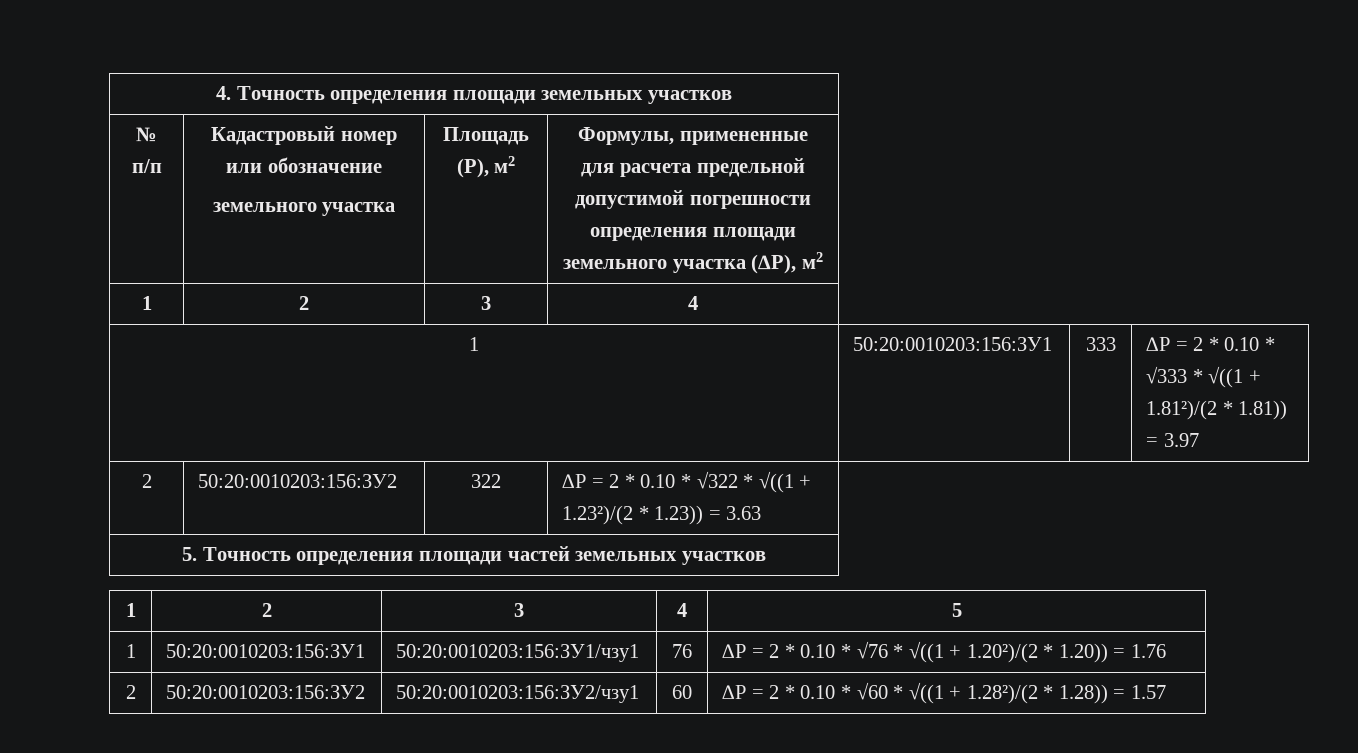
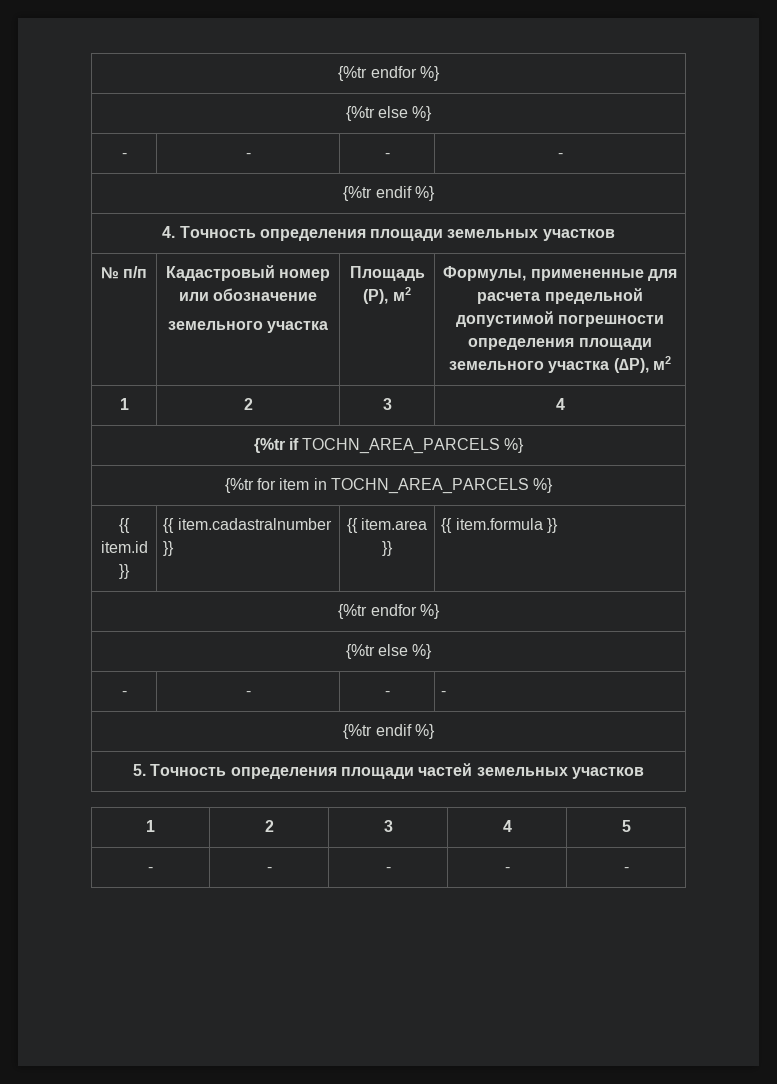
(216, 93) none -> [338,66,440,81] [345,106,433,121] [121,153,127,158] [245,153,251,158] [384,153,390,158] [557,153,563,158] [343,186,435,201] {%tr endfor %} // {%tr else %} // - | - | - | - // {%tr endif %} //
[469,337,479,351] [853,337,1053,351] [1085,337,1116,351] [1146,337,1275,351] [1146,366,1261,388] [1146,400,1288,420] [1146,433,1199,447] [141,474,152,488] [198,474,398,488] [471,474,501,488] [562,471,812,493] [562,505,762,525] 1 | 50:20:0010203:156:ЗУ1 | 333 | ∆Р = 2 * 0.10 * √333 * √((1 + 1.81²)/(2 * 1.81)) = 3.97 // 2 | 50:20:0010203:156:ЗУ2 | 322 | ∆Р = 2 * 0.10 * √322 * √((1 + 1.23²)/(2 * 1.23)) = 3.63 -> [253,438,525,454] [224,478,554,494] [119,518,130,533] [100,541,148,553] [119,564,130,579] [163,518,332,533] [163,541,175,556] [346,518,428,533] [382,541,393,556] [441,518,559,533] [338,604,440,619] [345,644,433,659] [121,691,127,696] [245,691,251,696] [384,691,390,696] [441,691,447,696] [343,724,435,739] {%tr if TOCHN_AREA_PARCELS %} // {%tr for item in TOCHN_AREA_PARCELS %} // {{ item.id }} | {{ item.cadastralnumber }} | {{ item.area }} | {{ item.formula }} // {%tr endfor %} // {%tr else %} // - | - | - | - // {%tr endif %}
[125,644,136,658] [166,644,366,658] [396,644,640,662] [672,644,692,658] [722,641,1166,663] [125,685,136,699] [166,685,366,699] [396,685,640,703] [672,685,692,699] [722,682,1166,704] 1 | 50:20:0010203:156:ЗУ1 | 50:20:0010203:156:ЗУ1/чзу1 | 76 | ∆Р = 2 * 0.10 * √76 * √((1 + 1.20²)/(2 * 1.20)) = 1.76 // 2 | 50:20:0010203:156:ЗУ2 | 50:20:0010203:156:ЗУ2/чзу1 | 60 | ∆Р = 2 * 0.10 * √60 * √((1 + 1.28²)/(2 * 1.28)) = 1.57 -> [148,867,153,872] [266,867,272,872] [385,867,391,872] [504,867,510,872] [623,867,629,872] - | - | - | - | -

